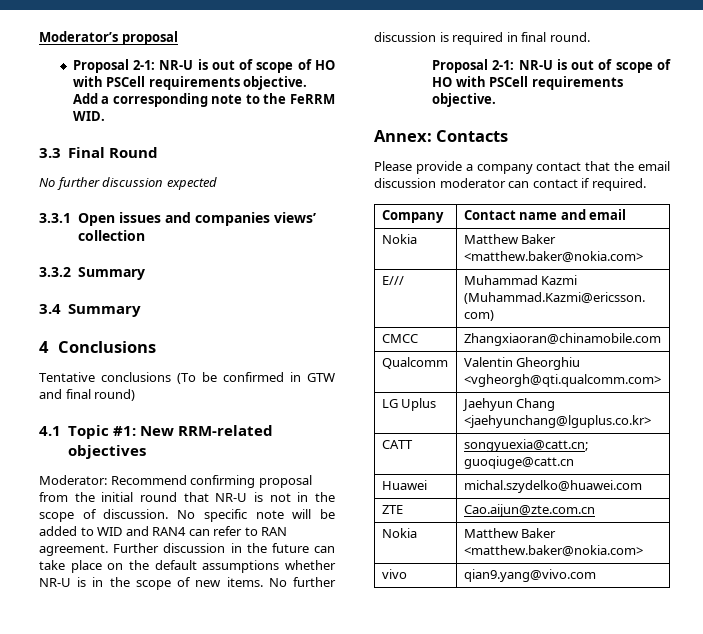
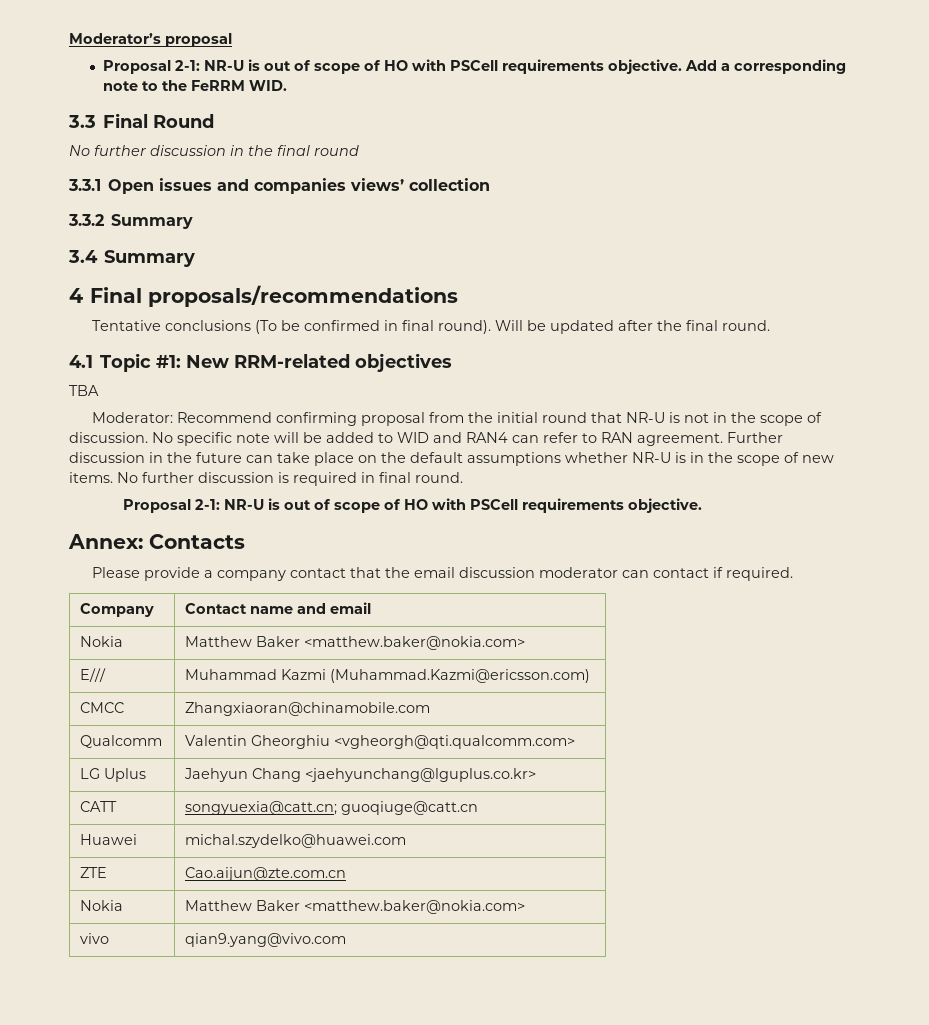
[166,177,217,190] expected -> [230,145,359,156] in the final round
[58,341,157,353] Conclusions -> [90,285,459,307] Final proposals/recommendations
[307,373,335,382] [39,389,136,401] GTW and final round) -> [402,320,771,334] final round). Will be updated after the final round.
(146, 452) none -> [69,385,99,396] // TBA

